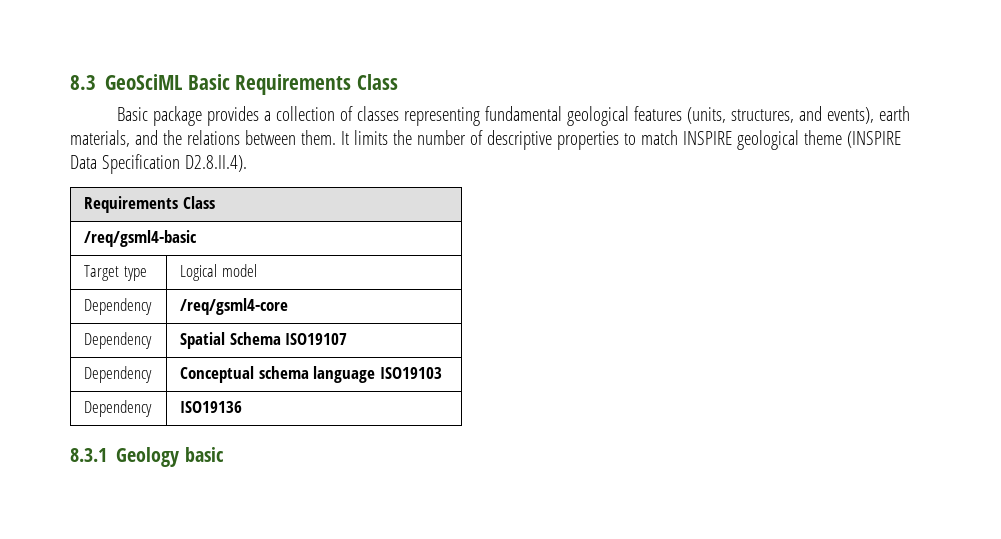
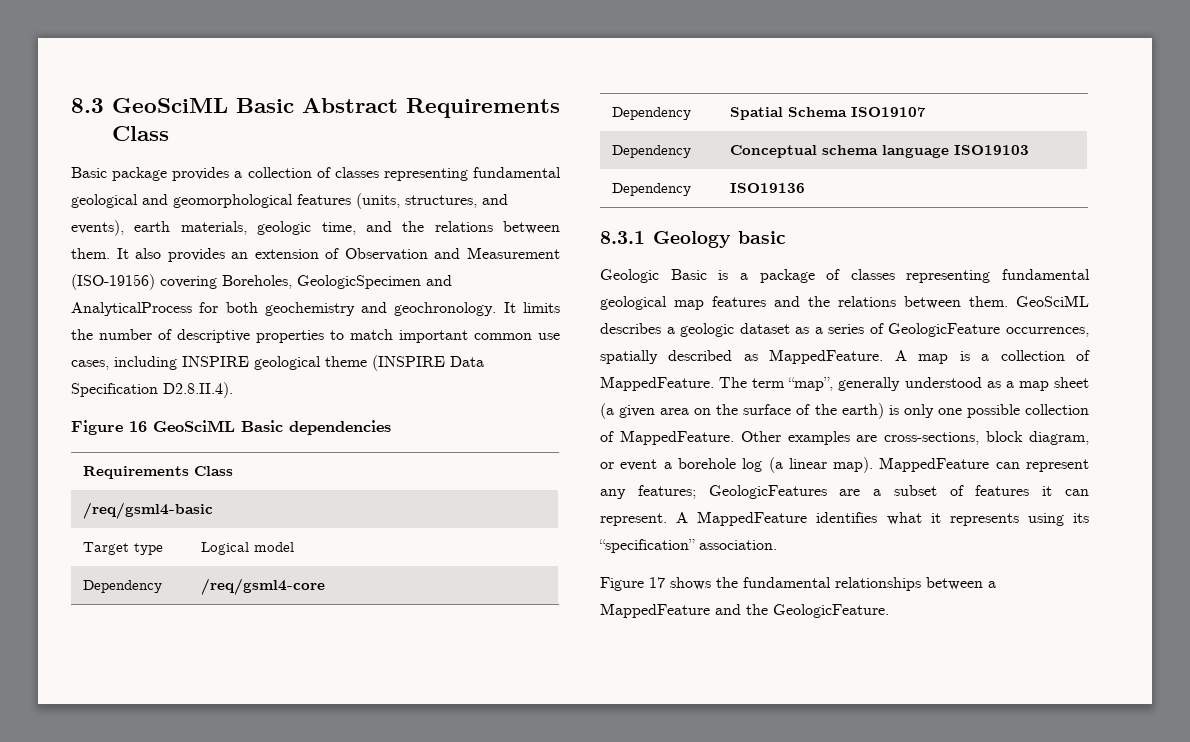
(230, 82) none -> [302,98,398,113] Abstract
(629, 116) none -> [142,194,293,208] and geomorphological
(130, 138) none -> [257,221,356,235] geologic time,
(349, 138) none -> [135,247,560,262] [71,274,452,290] [71,302,516,316] also provides an extension of Observation and Measurement (ISO-19156) covering Boreholes, GeologicSpecimen and AnalyticalProcess for both geochemistry and geochronology. It
(678, 137) none -> [399,330,560,343] [71,356,177,370] important common use cases, including
(247, 163) none -> [71,420,391,435] // Figure 16 GeoSciML Basic dependencies
(224, 454) none -> [600,269,1090,283] [600,295,1089,310] [600,323,1089,337] [600,349,1090,364] [600,376,1089,391] [600,403,1089,419] [600,430,1089,445] [600,457,1089,473] [600,485,1089,499] [600,511,1089,526] [599,539,777,553] [600,577,996,591] [600,603,889,618] // Geologic Basic is a package of classes representing fundamental geological map features and the relations between them. GeoSciML describes a geologic dataset as a series of GeologicFeature occurrences, spatially described as MappedFeature. A map is a collection of MappedFeature. The term “map”, generally understood as a map sheet (a given area on the surface of the earth) is only one possible collection of MappedFeature. Other examples are cross-sections, block diagram, or event a borehole log (a linear map). MappedFeature can represent any features; GeologicFeatures are a subset of features it can represent. A MappedFeature identifies what it represents using its “specification” association. // Figure 17 shows the fundamental relationships between a MappedFeature and the GeologicFeature.

